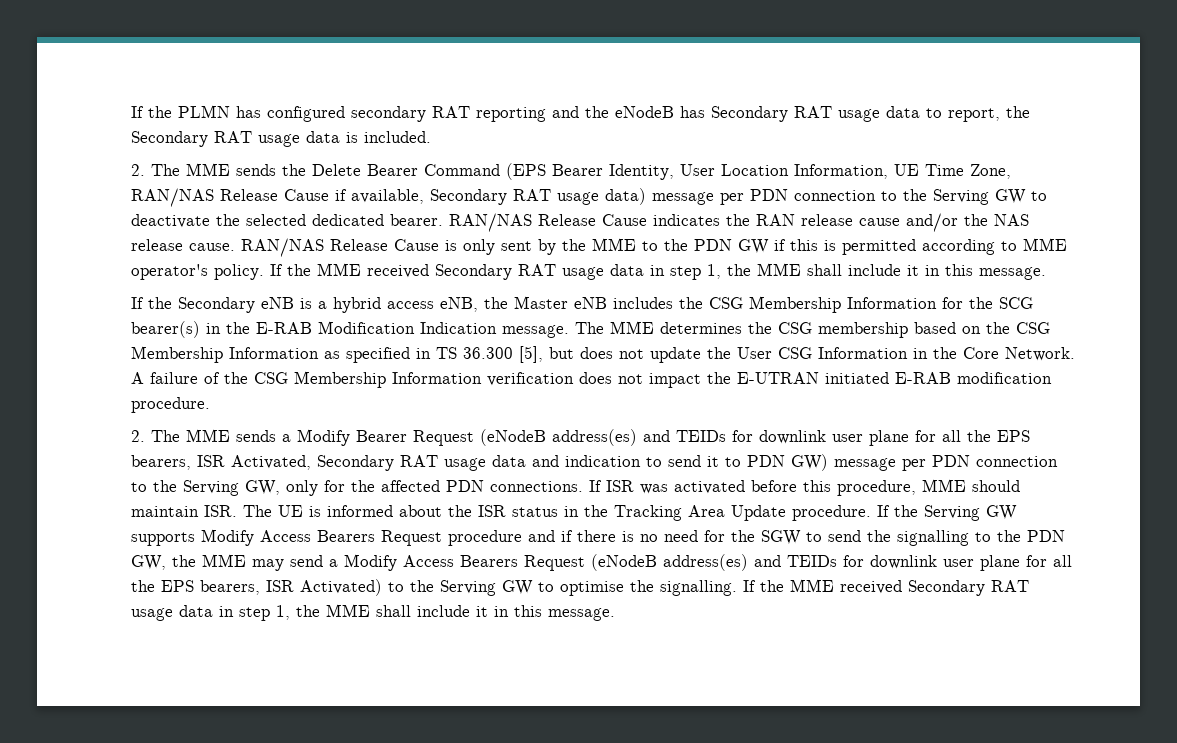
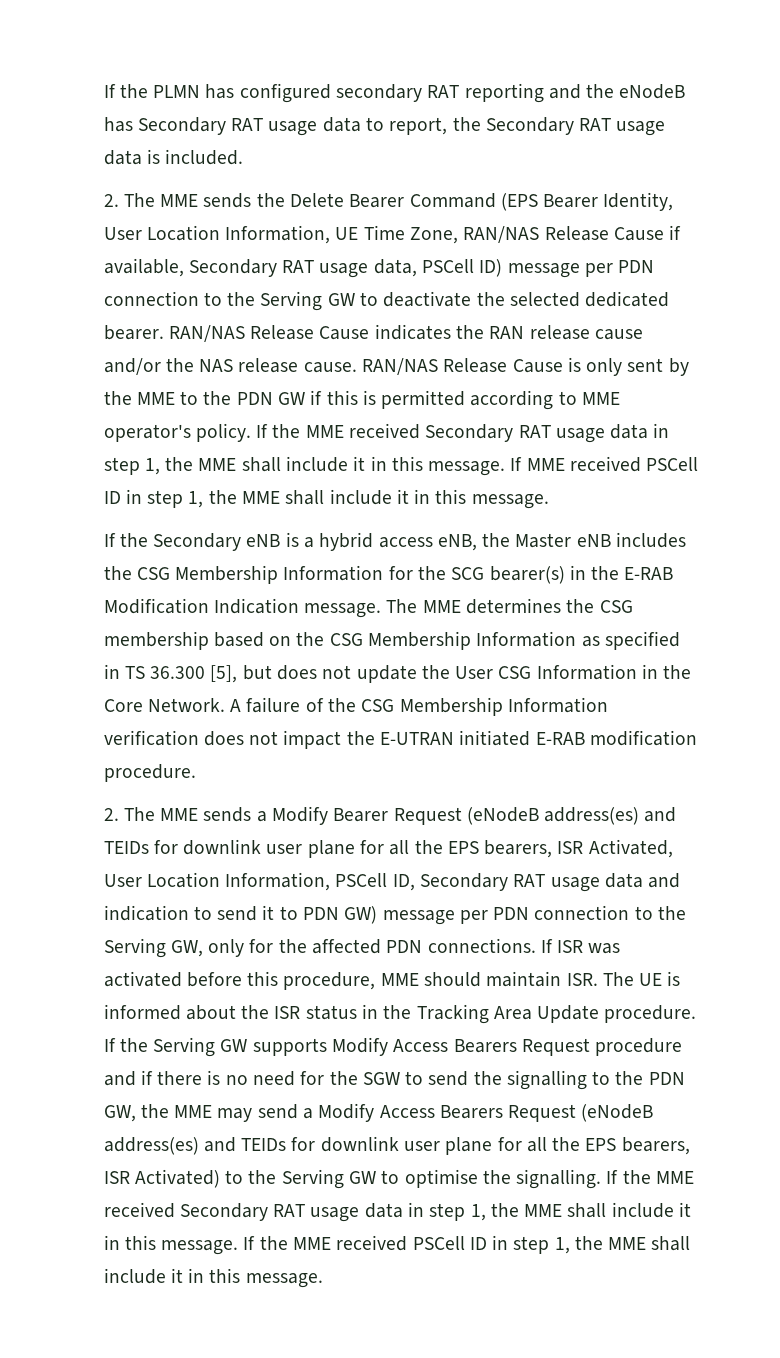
[605,188,647,205] data) -> [373,259,503,277] data, PSCell ID)
(1047, 273) none -> [510,456,699,472] [103,489,549,509] If MME received PSCell ID in step 1, the MME shall include it in this message.
(312, 462) none -> [103,872,415,891] User Location Information, PSCell ID,
(616, 614) none -> [243,1235,691,1254] [103,1268,323,1288] If the MME received PSCell ID in step 1, the MME shall include it in this message.

